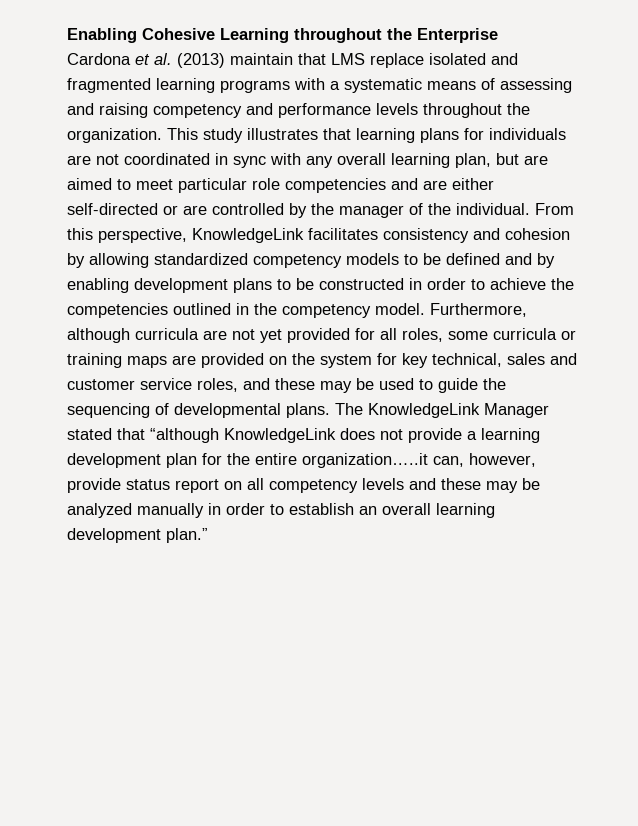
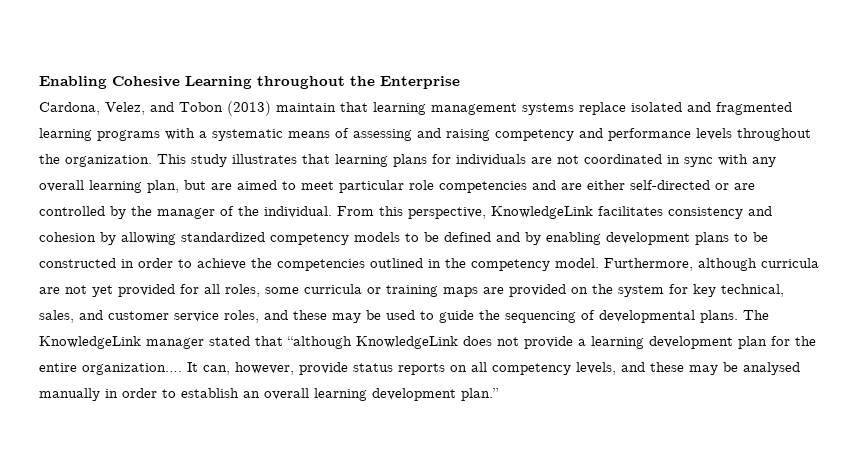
[67,53,365,68] Cardona et al. (2013) maintain that LMS -> [39,101,574,116] Cardona, Velez, and Tobon (2013) maintain that learning management systems
[507,353,545,365] sales -> [39,310,74,323] sales,
[484,403,549,418] Manager -> [146,338,204,349] manager
[302,453,428,468] organization…..it -> [82,362,198,375] organization…. It
[175,479,219,493] report -> [398,363,445,375] reports
[362,478,540,493] [67,503,132,518] levels and these may be analyzed -> [576,362,800,375] levels, and these may be analysed

